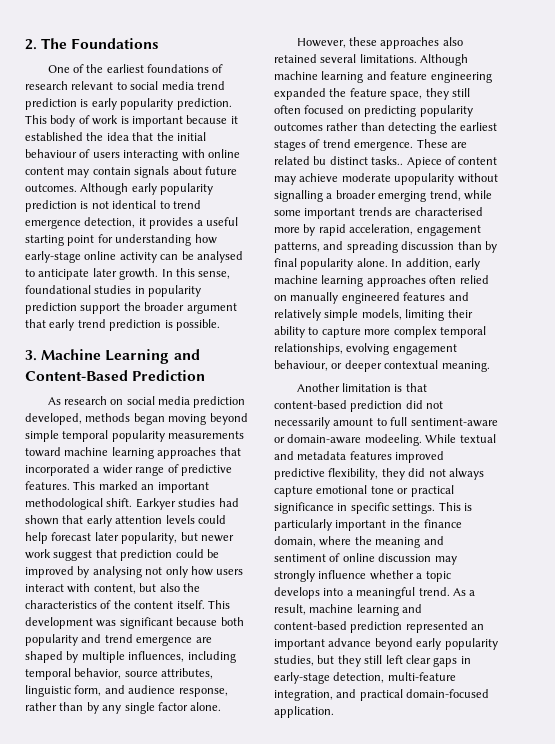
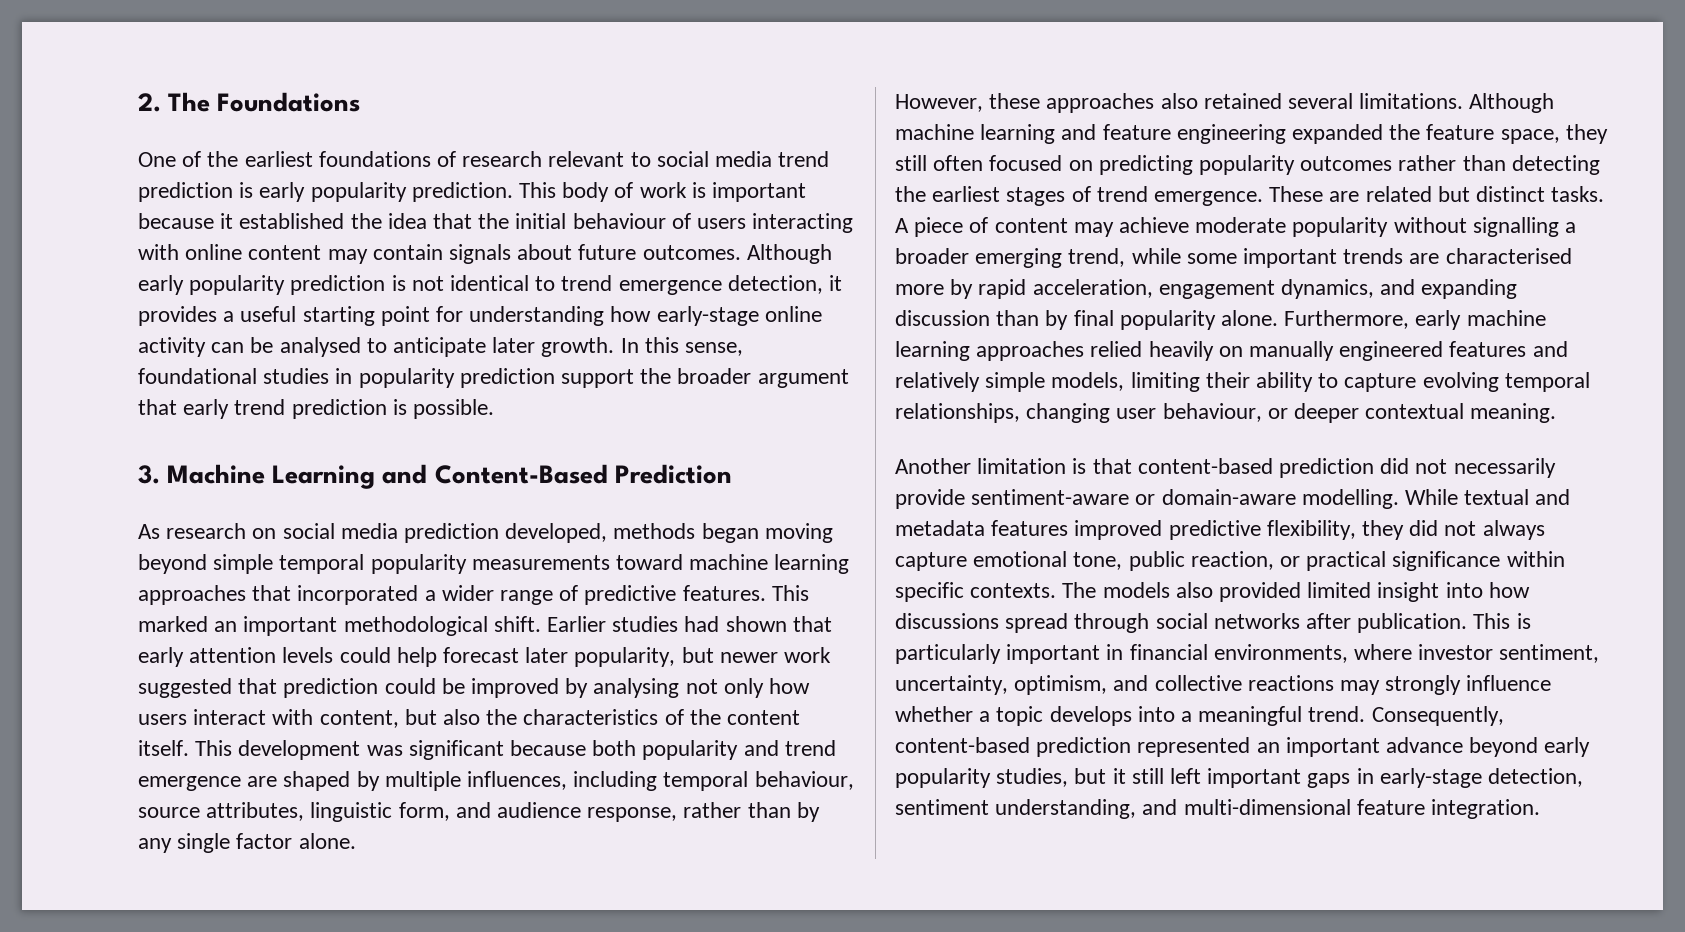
[135,498,176,510] Earkyer -> [547,616,607,632] Earlier
[53,550,93,561] suggest -> [138,678,232,698] suggested
[74,668,122,679] behavior, -> [754,771,854,790] behaviour,
[313,156,442,168] bu distinct tasks.. Apiece -> [1437,186,1605,202] [895,217,964,237] but distinct tasks. A piece
[394,173,455,185] upopularity -> [1292,217,1389,237] popularity
[274,241,398,253] patterns, and spreading -> [1281,279,1518,299] dynamics, and expanding
[391,258,452,269] In addition, -> [1284,310,1410,329] Furthermore,
[429,275,489,284] often relied -> [1090,341,1214,361] relied heavily
[364,326,486,338] [274,343,457,355] more complex temporal relationships, evolving engagement -> [1422,372,1590,392] [895,403,1157,423] evolving temporal relationships, changing user
[333,417,408,426] amount to full -> [895,489,965,509] provide
[364,434,422,446] modeeling. -> [1301,489,1399,509] modelling.
[370,485,454,497] [274,502,436,514] tone or practical significance in specific settings. -> [1073,551,1565,571] [895,582,1530,602] [895,613,1468,633] tone, public reaction, or practical significance within specific contexts. The models also provided limited insight into how discussions spread through social networks after publication.
[403,519,462,528] [274,536,444,548] [274,553,432,562] the finance domain, where the meaning and sentiment of online discussion -> [1129,644,1600,663] [895,675,1334,695] financial environments, where investor sentiment, uncertainty, optimism, and collective reactions
[452,588,476,596] [274,604,423,616] As a result, machine learning and -> [1371,706,1504,726] Consequently,
[337,655,361,667] they -> [1112,768,1126,784] it
[405,655,431,664] clear -> [1207,768,1302,788] important
[387,672,456,681] [274,689,490,701] [274,706,334,718] multi-feature integration, and practical domain-focused application. -> [895,799,1541,819] sentiment understanding, and multi-dimensional feature integration.

